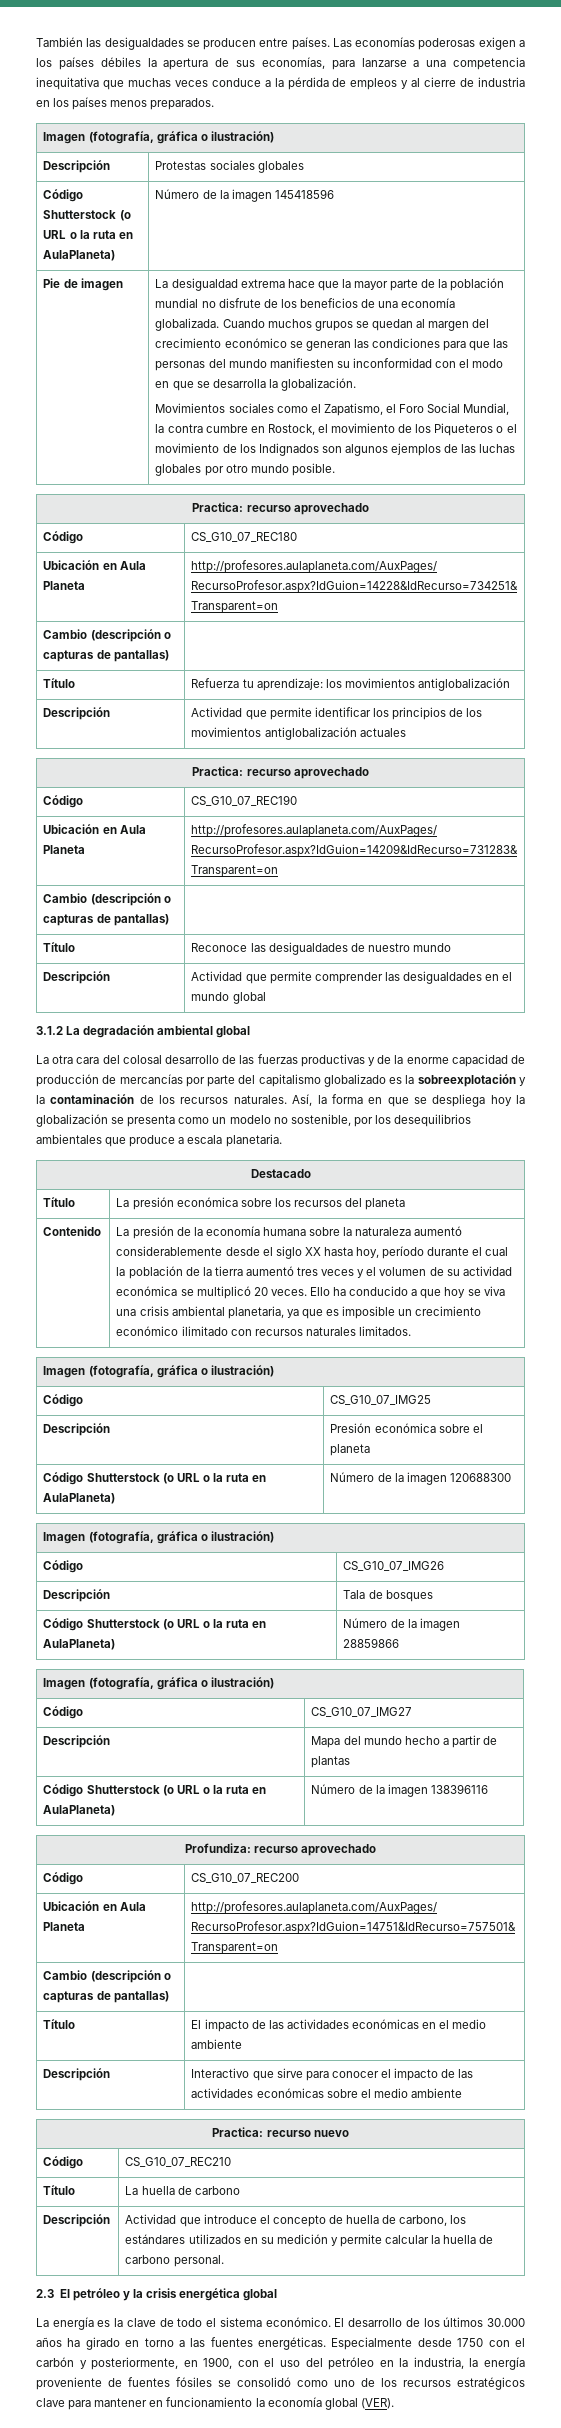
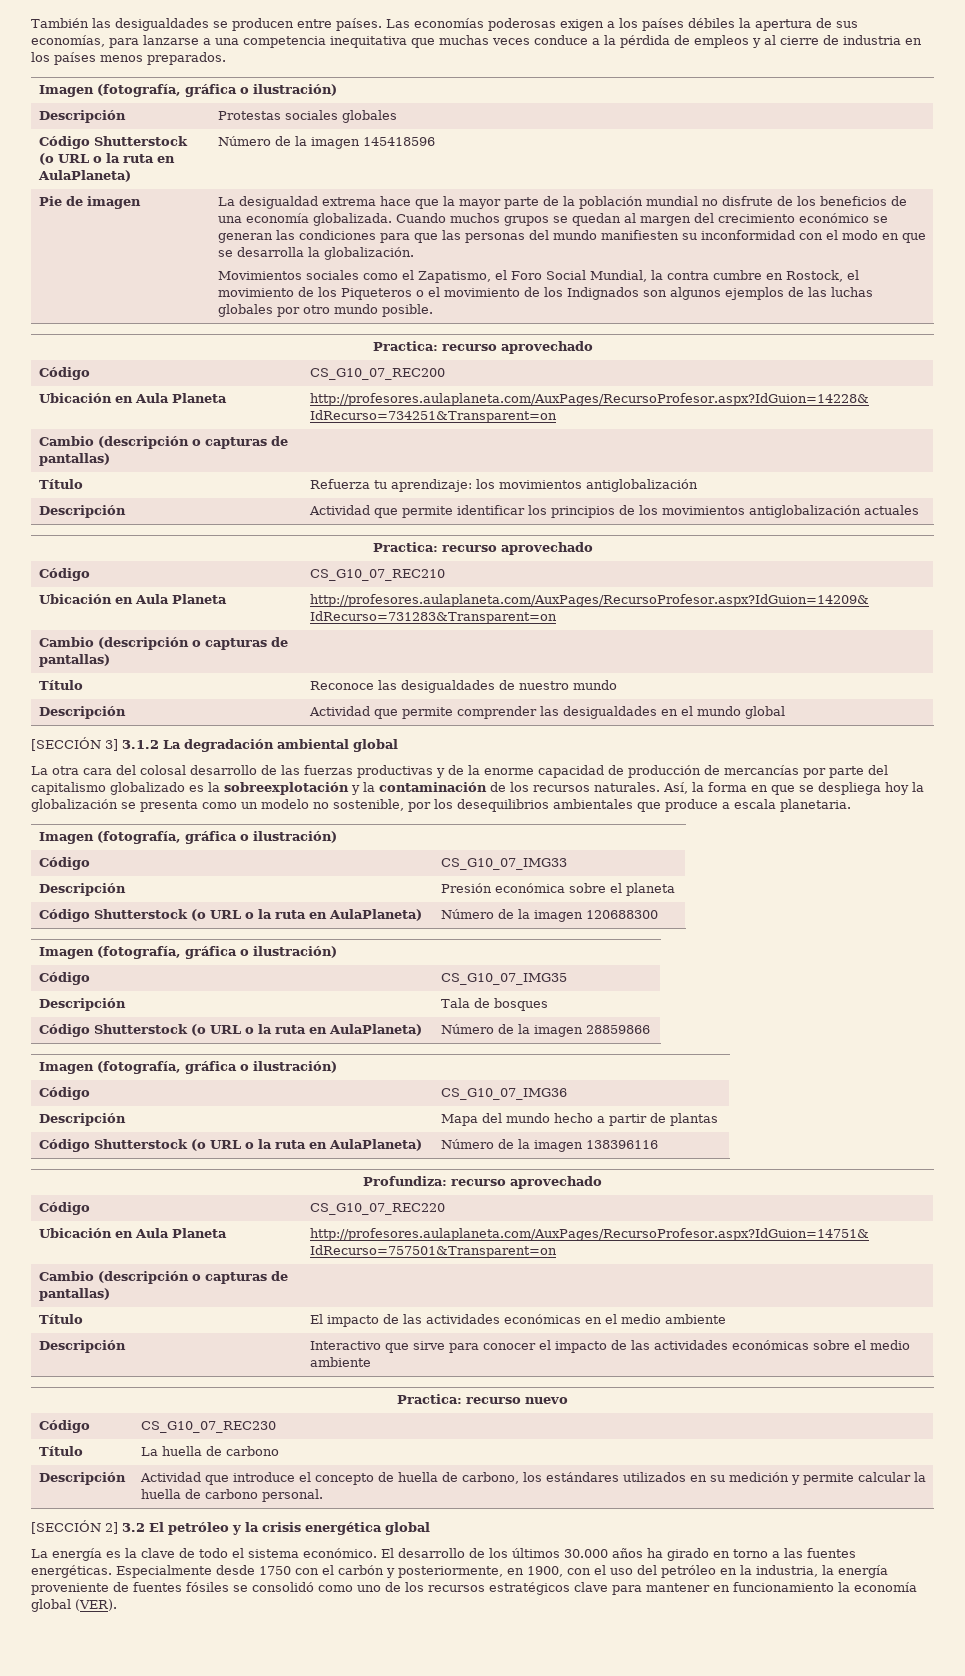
[191,532,298,542] CS_G10_07_REC180 -> [309,368,445,380] CS_G10_07_REC200
[191,795,298,806] CS_G10_07_REC190 -> [309,569,445,581] CS_G10_07_REC210
(266, 998) none -> [31,737,118,751] [SECCIÓN 3]
[250,1169,311,1178] [43,1197,76,1207] [116,1197,406,1210] [43,1226,102,1236] [116,1226,463,1239] [116,1246,509,1259] [116,1266,512,1279] [116,1286,505,1299] [116,1306,482,1319] [116,1326,411,1336] [43,1365,274,1378] [43,1394,84,1407] [330,1395,432,1405] // Destacado // Título | La presión económica sobre los recursos del planeta // Contenido | La presión de la economía humana sobre la naturaleza aumentó considerablemente desde el siglo XX hasta hoy, período durante el cual la población de la tierra aumentó tres veces y el volumen de su actividad económica se multiplicó 20 veces. Ello ha conducido a que hoy se viva una crisis ambiental planetaria, ya que es imposible un crecimiento económico ilimitado con recursos naturales limitados. // Imagen (fotografía, gráfica o ilustración) // Código | CS_G10_07_IMG25 -> [38,831,337,844] [38,857,90,870] [440,858,567,870] // Imagen (fotografía, gráfica o ilustración) // Código | CS_G10_07_IMG33
[343,1561,445,1571] CS_G10_07_IMG26 -> [440,973,567,985] CS_G10_07_IMG35
[311,1707,413,1717] CS_G10_07_IMG27 -> [440,1088,567,1100] CS_G10_07_IMG36
[191,1873,300,1883] CS_G10_07_REC200 -> [309,1203,445,1215] CS_G10_07_REC220
[125,2157,232,2167] CS_G10_07_REC210 -> [140,1421,276,1433] CS_G10_07_REC230
[36,2289,54,2298] 2.3 -> [31,1520,145,1534] [SECCIÓN 2] 3.2

